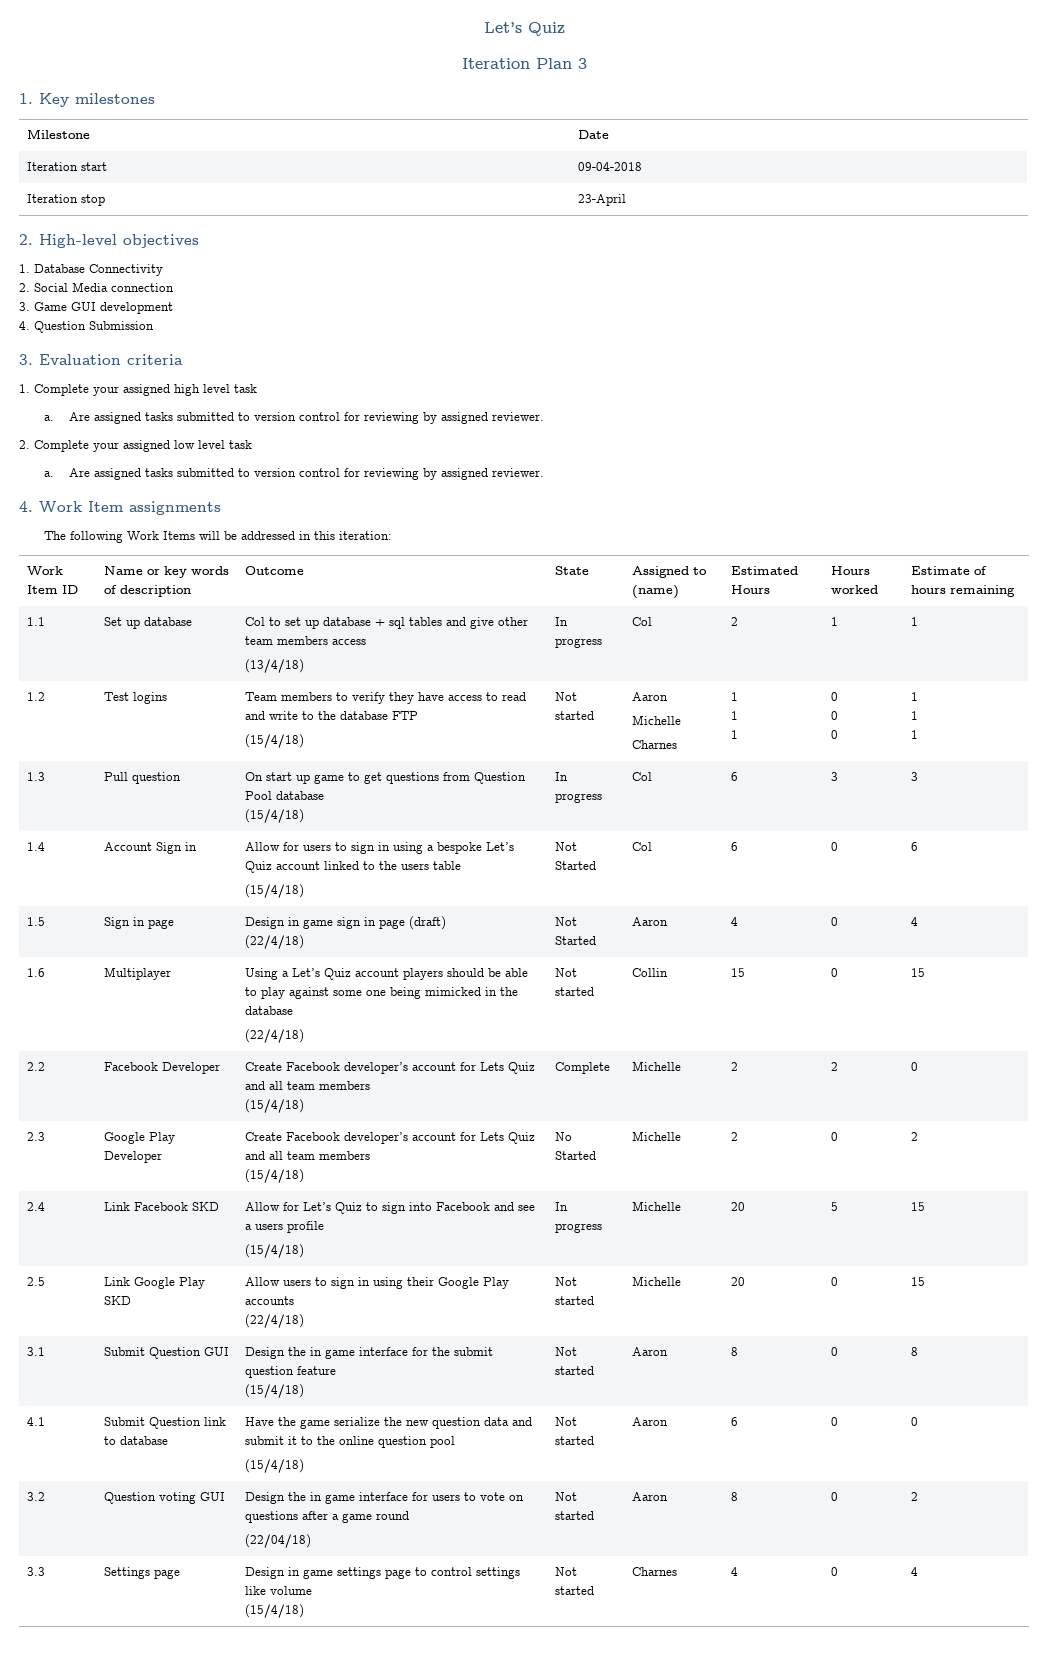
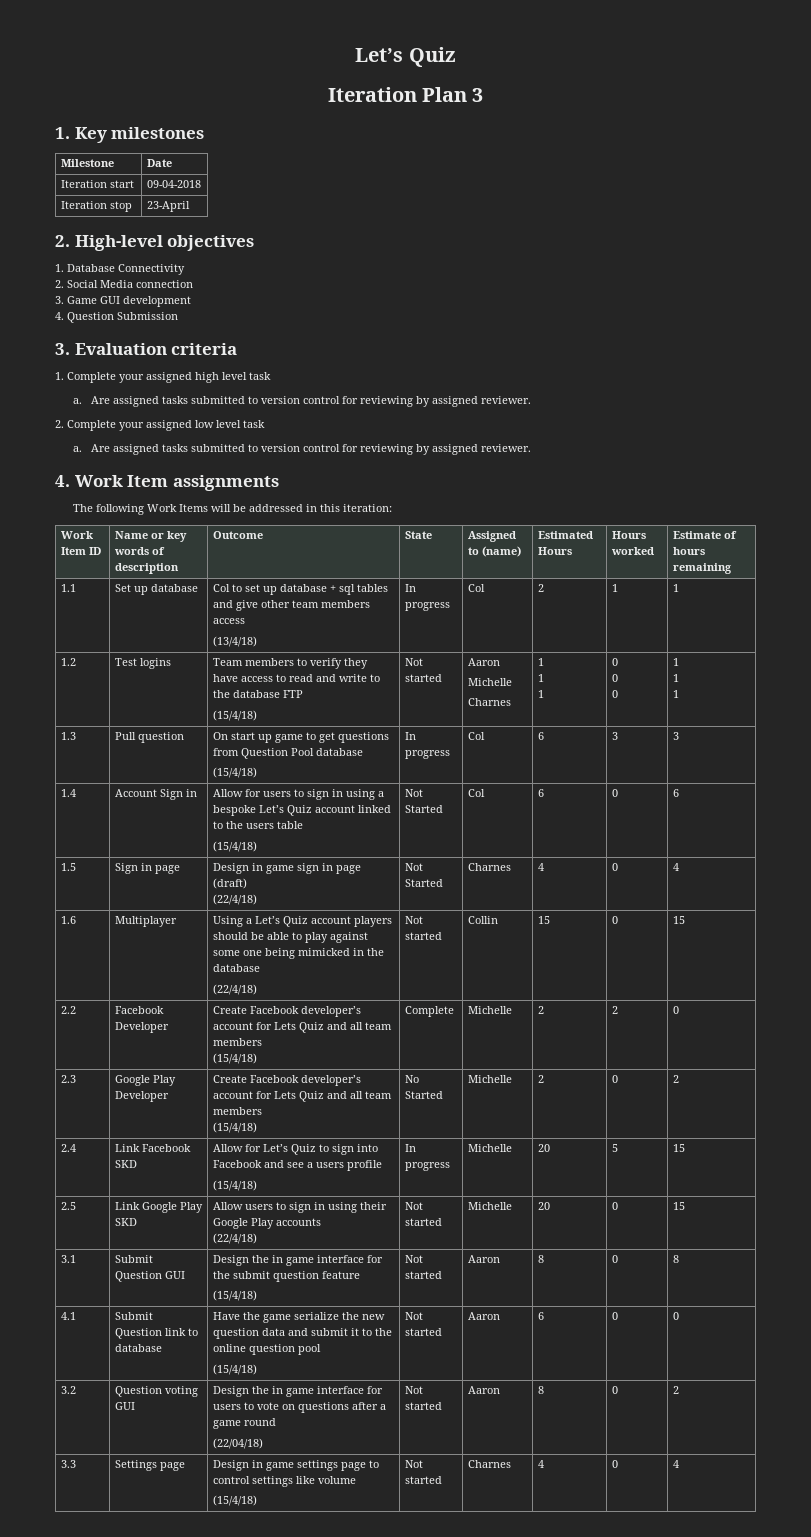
[632,917,669,926] Aaron -> [467,863,511,871] Charnes

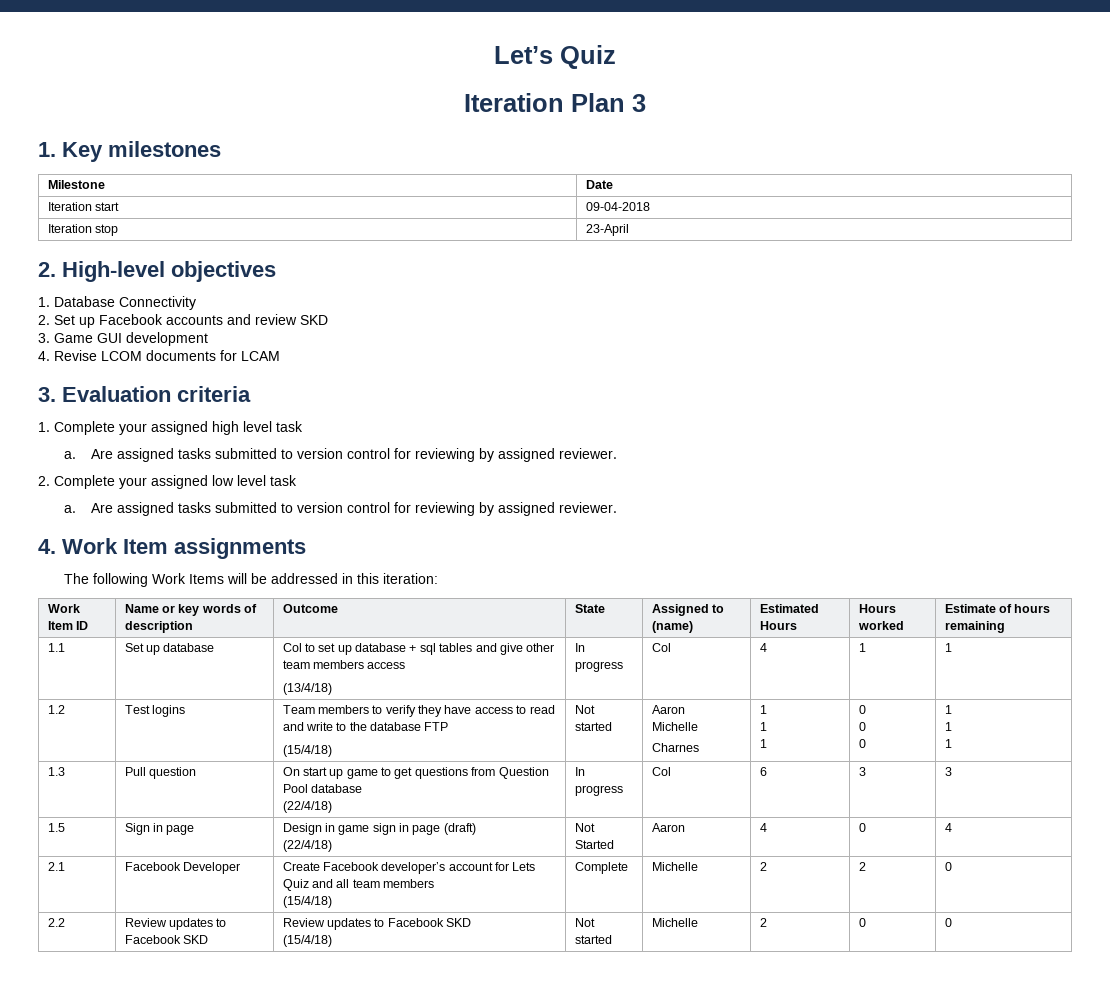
[67,280,193,288] Social Media connection -> [54,314,328,328] Set up Facebook accounts and review SKD
[67,312,178,323] Question Submission -> [54,350,280,361] Revise LCOM documents for LCAM
[537,584,544,592] 2 -> [759,643,767,652] 4
[212,767,257,778] (15/4/18) -> [282,801,332,813] (22/4/18)
[60,789,76,797] [114,789,197,800] [212,789,384,800] [212,805,391,816] [212,821,303,829] [212,841,257,852] [404,789,423,797] [404,805,443,813] [467,789,485,797] [537,789,544,797] [611,789,618,797] [672,789,679,797] // 1.4 | Account Sign in | Allow for users to sign in using a bespoke Let’s Quiz account linked to the users table // (15/4/18) | Not Started | Col | 6 | 0 | 6 -> (952, 771) none
[467,863,511,871] Charnes -> [651,823,685,832] Aaron
[60,916,76,924] [114,916,177,927] [212,916,392,927] [212,932,368,943] [212,948,384,959] [212,964,260,972] [212,984,257,995] [404,916,423,924] [404,932,442,940] [467,916,498,924] [537,916,550,924] [611,916,618,924] [672,916,685,924] [60,1006,76,1014] 1.6 | Multiplayer | Using a Let’s Quiz account players should be able to play against some one being mimicked in the database // (22/4/18) | Not started | Collin | 15 | 0 | 15 // 2.2 -> [47,862,65,871] 2.1
[60,1075,76,1083] [114,1075,176,1086] [114,1091,169,1102] [212,1075,361,1086] [212,1091,392,1102] [212,1107,262,1115] [212,1122,257,1133] [404,1075,419,1083] [404,1091,443,1099] 2.3 | Google Play Developer | Create Facebook developer’s account for Lets Quiz and all team members // (15/4/18) | No Started -> [47,918,65,927] [124,918,227,930] [124,935,208,944] [282,918,472,930] [282,935,332,947] [574,918,595,927] [574,935,612,944] 2.2 | Review updates to Facebook SKD | Review updates to Facebook SKD // (15/4/18) | Not started
[672,1075,679,1083] [60,1144,76,1152] [114,1144,191,1152] [114,1160,137,1168] [212,1144,378,1155] [212,1160,382,1171] [212,1180,257,1191] [404,1144,416,1152] [404,1162,450,1171] [467,1144,512,1152] [537,1144,550,1152] [611,1144,618,1152] [672,1144,685,1152] [60,1202,76,1210] [114,1202,203,1213] [114,1218,137,1226] [212,1202,387,1213] [212,1218,321,1229] [212,1233,257,1244] [404,1202,423,1210] [404,1218,442,1226] [467,1202,512,1210] [537,1202,550,1210] [611,1202,618,1210] [672,1202,685,1210] [60,1255,76,1263] [114,1255,153,1263] [114,1271,185,1282] [212,1255,383,1266] [212,1271,360,1282] [212,1290,257,1301] [404,1255,423,1263] [404,1271,442,1279] [467,1255,500,1263] [537,1255,544,1263] [611,1255,618,1263] [672,1255,679,1263] [60,1312,76,1320] [114,1312,153,1320] [114,1328,198,1339] [114,1344,162,1352] [212,1312,385,1323] [212,1328,392,1339] [212,1344,321,1355] [212,1364,257,1375] [404,1312,423,1320] [404,1328,442,1336] [467,1312,500,1320] [537,1312,544,1320] [611,1312,618,1320] [672,1312,679,1320] [60,1386,76,1394] [114,1386,198,1397] [114,1402,135,1410] [212,1386,383,1397] [212,1402,386,1413] [212,1418,276,1429] [212,1438,263,1449] [404,1386,423,1394] [404,1402,442,1410] [467,1386,500,1394] [537,1386,544,1394] [611,1386,618,1394] [672,1386,679,1394] [60,1460,76,1468] [114,1460,185,1471] [212,1460,379,1471] [212,1476,356,1487] [212,1495,257,1506] [404,1460,423,1468] [404,1476,442,1484] [467,1460,511,1468] [537,1460,544,1468] [611,1460,618,1468] [672,1460,679,1468] 2 // 2.4 | Link Facebook SKD | Allow for Let’s Quiz to sign into Facebook and see a users profile // (15/4/18) | In progress | Michelle | 20 | 5 | 15 // 2.5 | Link Google Play SKD | Allow users to sign in using their Google Play accounts // (22/4/18) | Not started | Michelle | 20 | 0 | 15 // 3.1 | Submit Question GUI | Design the in game interface for the submit question feature // (15/4/18) | Not started | Aaron | 8 | 0 | 8 // 4.1 | Submit Question link to database | Have the game serialize the new question data and submit it to the online question pool // (15/4/18) | Not started | Aaron | 6 | 0 | 0 // 3.2 | Question voting GUI | Design the in game interface for users to vote on questions after a game round // (22/04/18) | Not started | Aaron | 8 | 0 | 2 // 3.3 | Settings page | Design in game settings page to control settings like volume // (15/4/18) | Not started | Charnes | 4 | 0 | 4 -> [944,918,952,927] 0

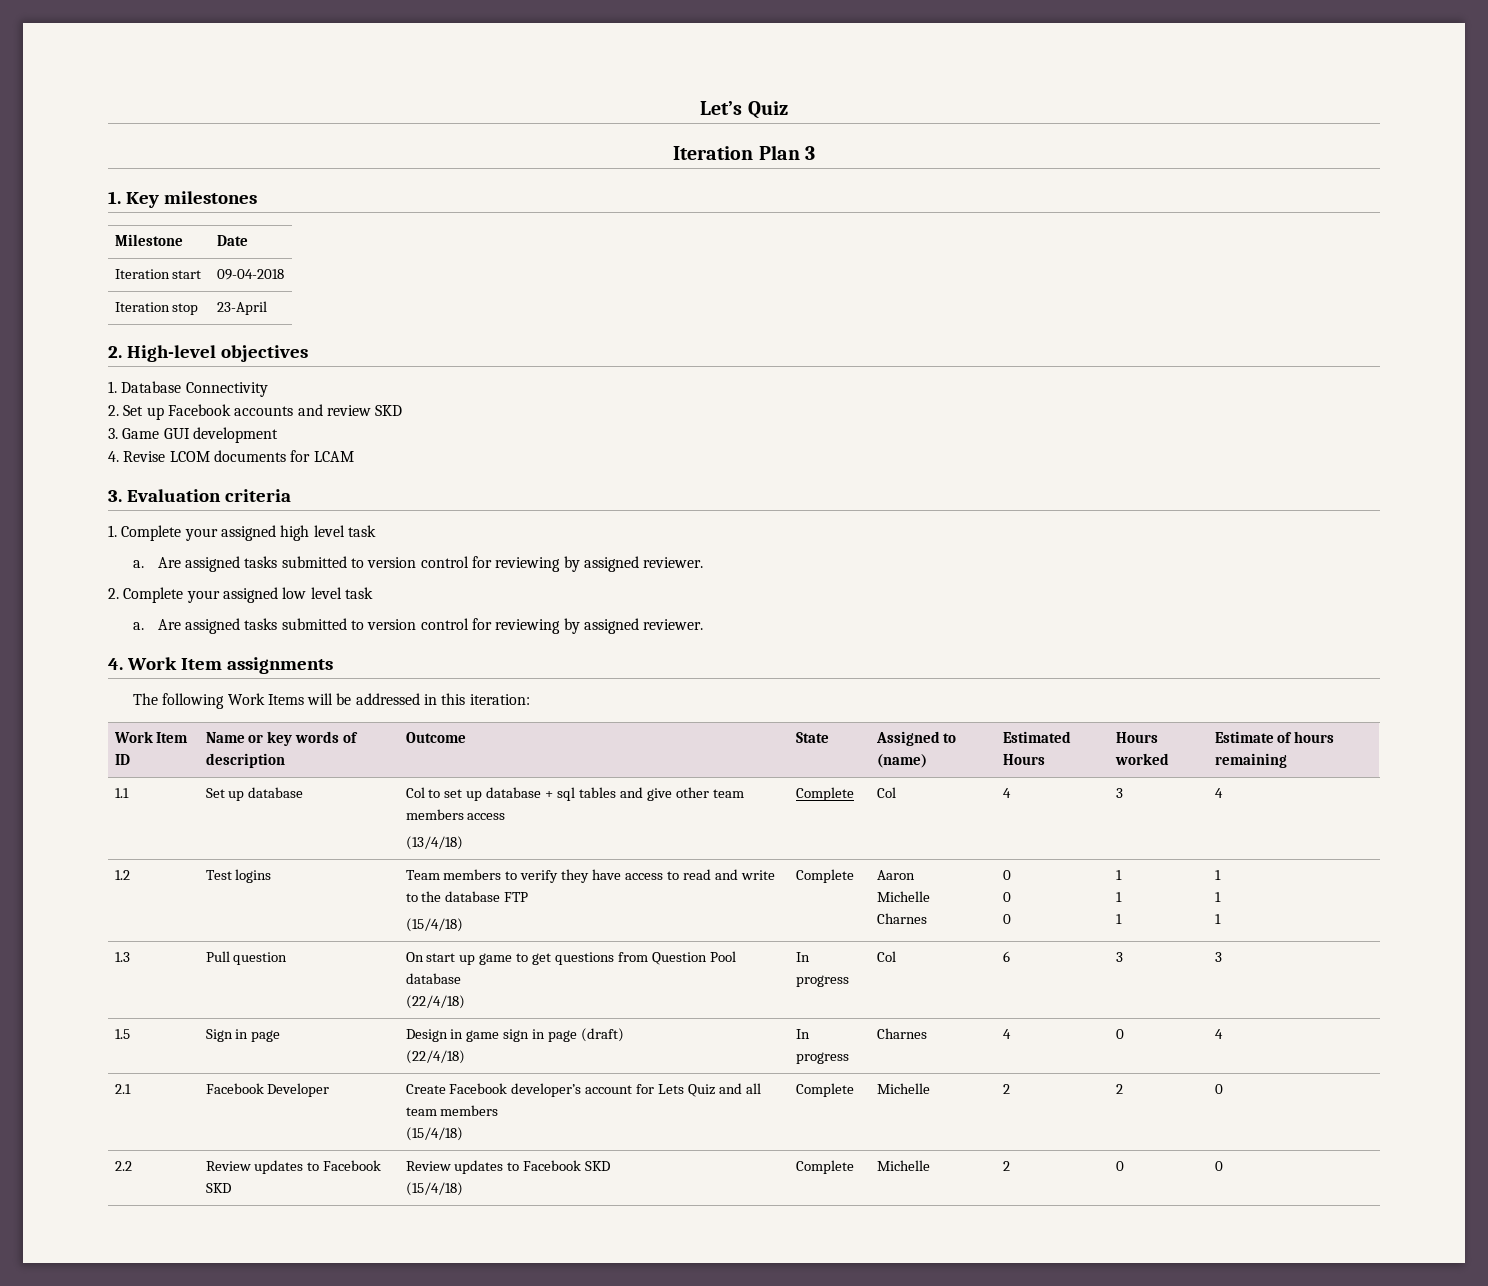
[574,643,585,652] [574,661,623,672] In progress -> [795,787,854,801] Complete
[858,643,866,652] [944,643,952,652] 1 | 1 -> [1115,788,1123,798] [1214,788,1223,798] 3 | 4
[574,705,595,714] [574,722,612,731] Not started -> [795,869,854,883] Complete
[759,705,767,714] [759,722,767,731] [759,739,767,748] [858,705,866,714] [858,722,866,731] [858,739,866,748] | 1 // 1 // 1 | 0 // 0 // 0 -> [1002,870,1011,880] [1002,892,1011,902] [1002,914,1011,924] [1115,870,1122,880] [1115,892,1122,902] [1115,914,1122,924] | 0 // 0 // 0 | 1 // 1 // 1
[574,823,595,832] [574,840,614,849] [651,823,685,832] Not Started | Aaron -> [795,1029,810,1039] [795,1052,849,1064] [876,1028,927,1039] In progress | Charnes
[574,918,595,927] [574,935,612,944] Not started -> [795,1160,854,1174] Complete

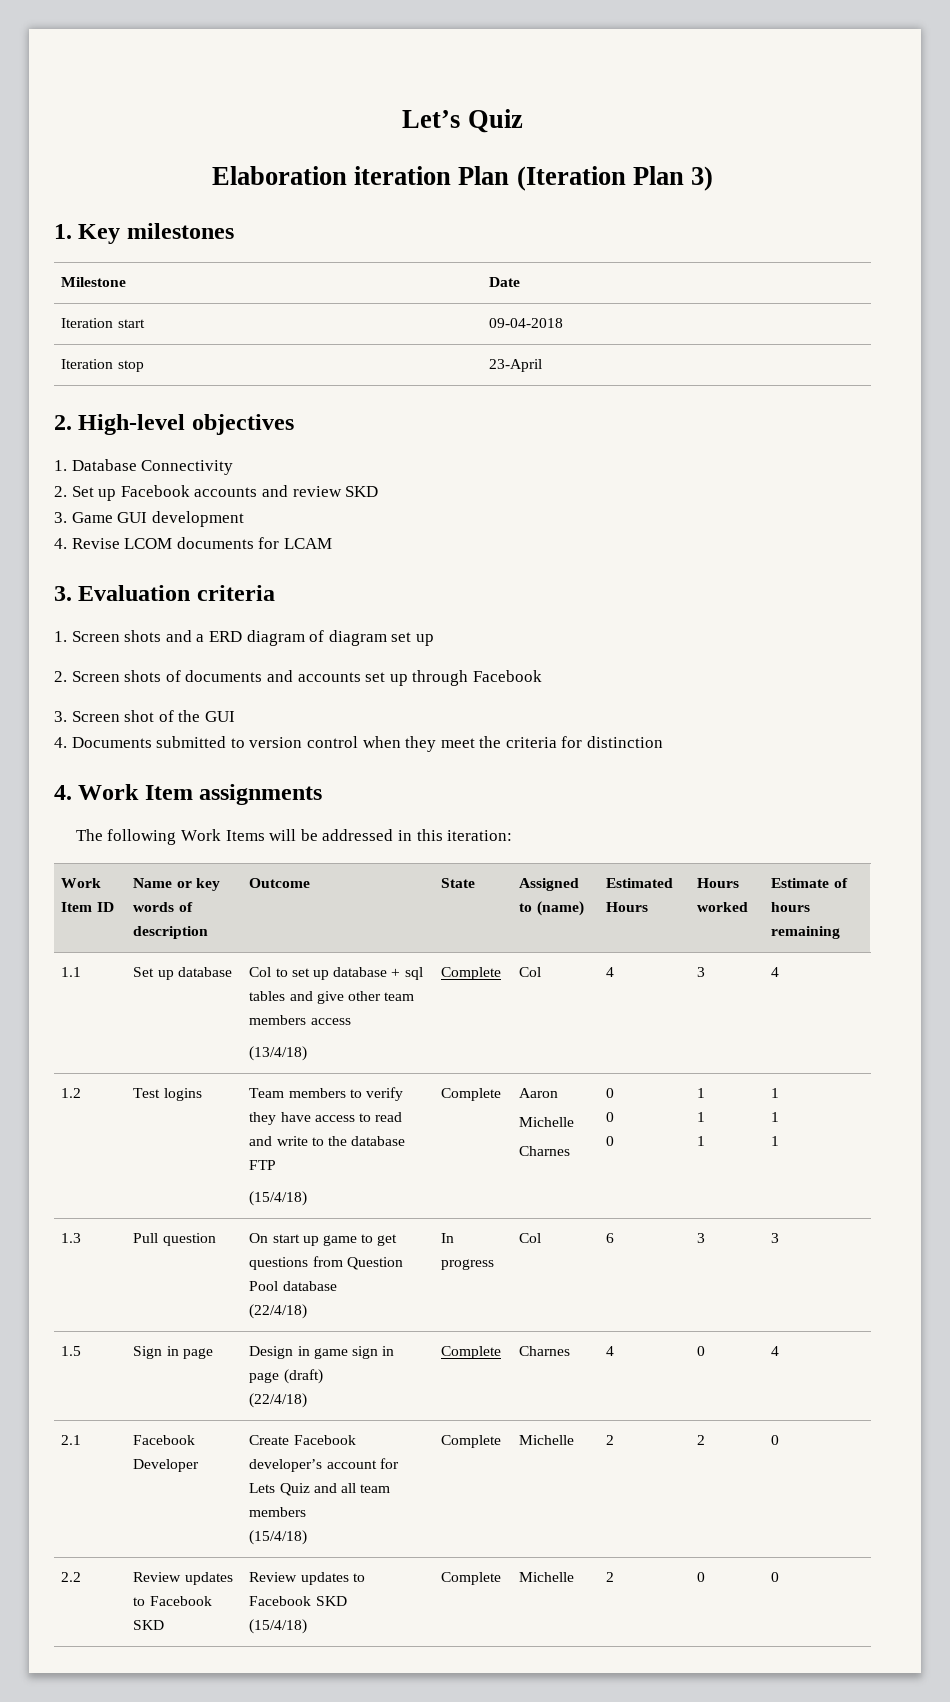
[673,145,815,160] Iteration Plan 3 -> [212,166,713,191] Elaboration iteration Plan (Iteration Plan 3)
[121,525,376,541] [132,556,704,572] [108,587,373,603] [132,618,704,634] Complete your assigned high level task // a. Are assigned tasks submitted to version control for reviewing by assigned reviewer. // 2. Complete your assigned low level task // a. Are assigned tasks submitted to version control for reviewing by assigned reviewer. -> [71,630,434,646] [54,670,542,686] [54,710,235,722] [54,736,664,752] Screen shots and a ERD diagram of diagram set up // 2. Screen shots of documents and accounts set up through Facebook // 3. Screen shot of the GUI // 4. Documents submitted to version control when they meet the criteria for distinction
[795,1029,810,1039] [795,1052,849,1064] In progress -> [441,1346,502,1359] Complete

